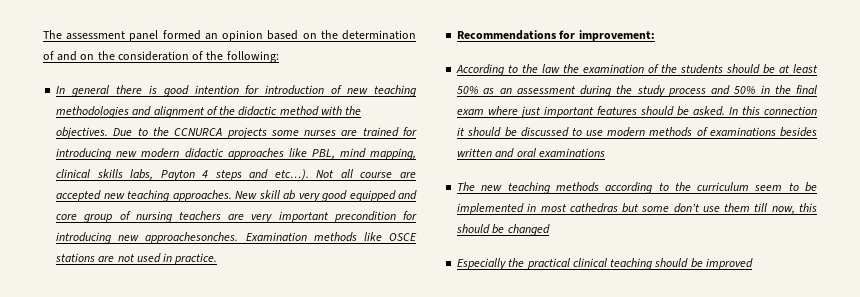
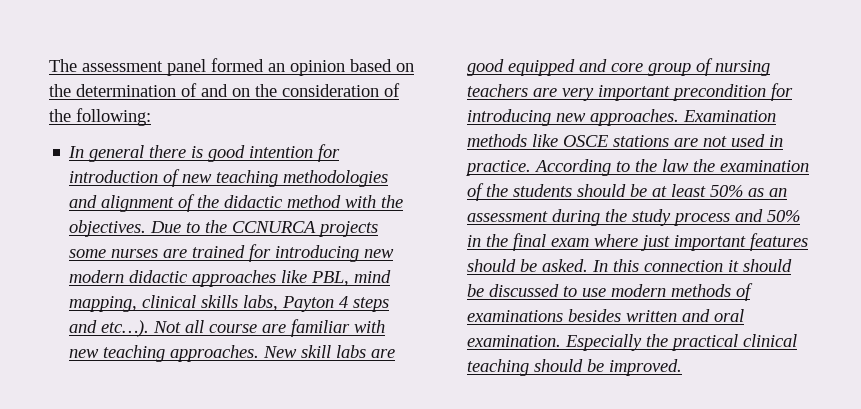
[56,190,102,202] accepted -> [291,319,386,337] familiar with
[283,190,320,202] ab very -> [336,345,396,358] labs are
[145,232,239,244] approachesonches. -> [590,109,680,126] approaches.
[457,30,655,42] // Recommendations for improvement: // -> (532, 168) none
[538,148,605,157] [457,182,817,194] [457,203,817,215] [456,224,550,236] examinations // The new teaching methods according to the curriculum seem to be implemented in most cathedras but some don’t use them till now, this should be changed // -> [467,335,562,347] examination.
[705,258,753,270] improved -> [609,359,683,376] improved.

